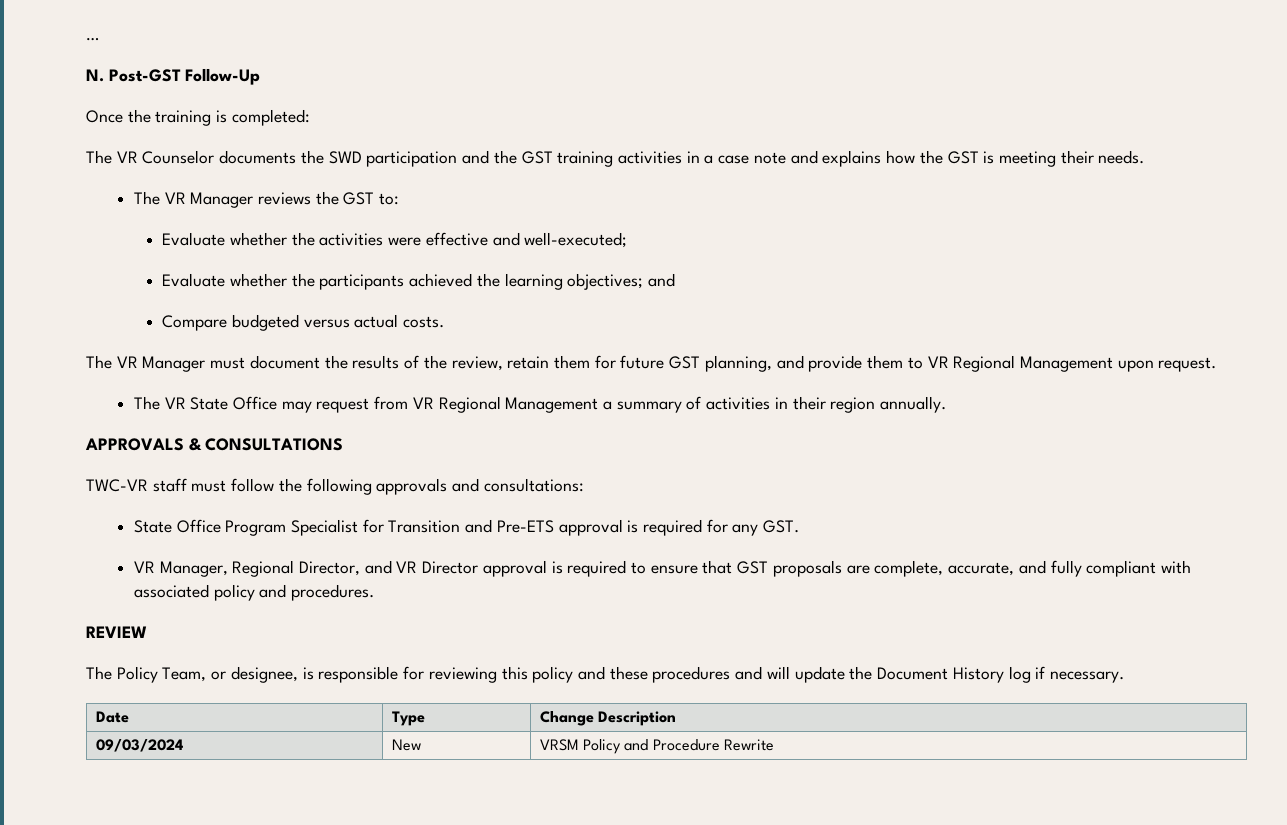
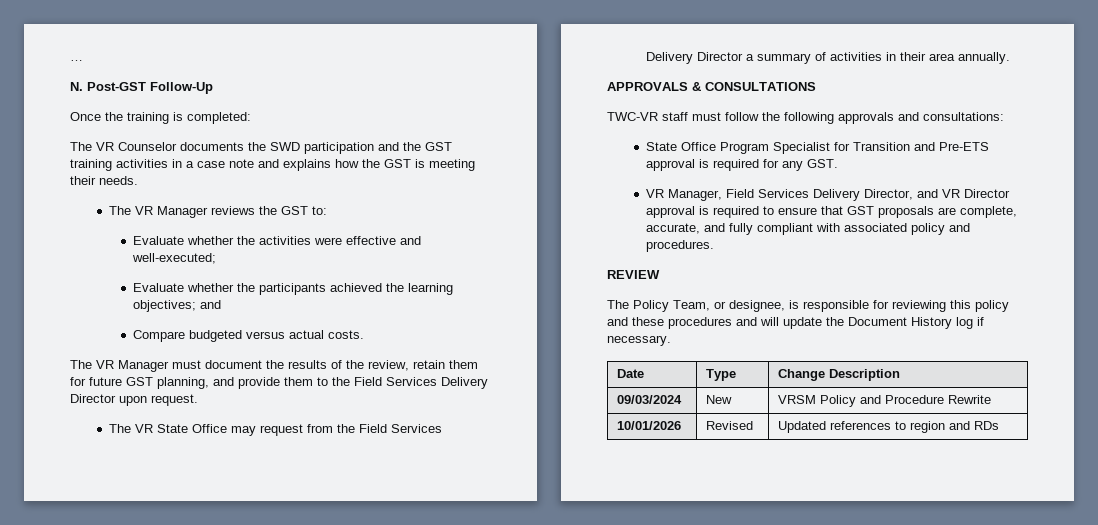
[927,355,1113,372] VR Regional Management -> [332,377,488,389] [70,394,116,403] the Field Services Delivery Director
[412,396,599,413] VR Regional Management -> [336,424,442,433] [645,52,743,64] the Field Services Delivery Director
[830,397,876,413] region -> [928,53,955,61] area
[232,560,295,577] Regional -> [725,189,860,201] Field Services Delivery
(775, 745) none -> [616,421,681,430] [705,421,753,430] [777,421,999,433] // 10/01/2026 | Revised | Updated references to region and RDs

